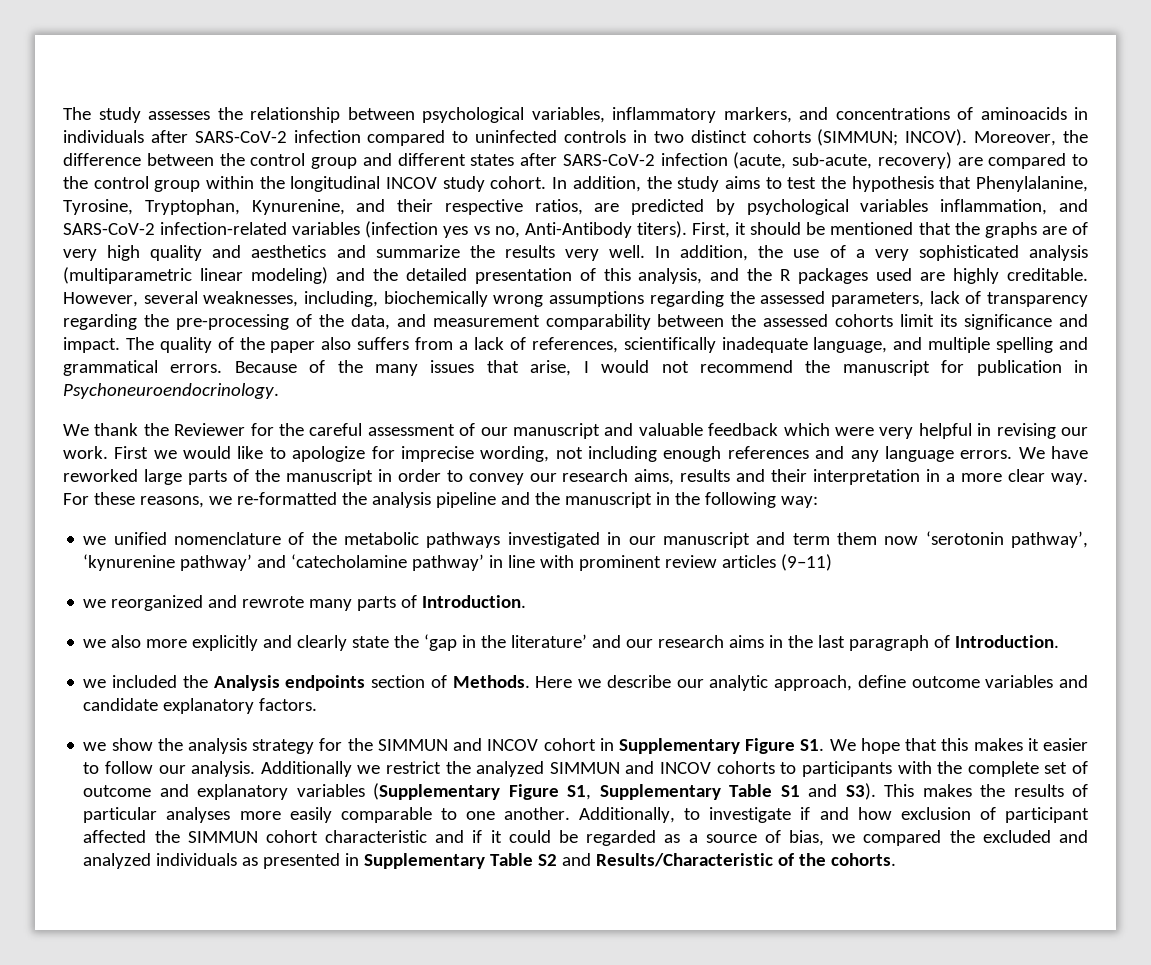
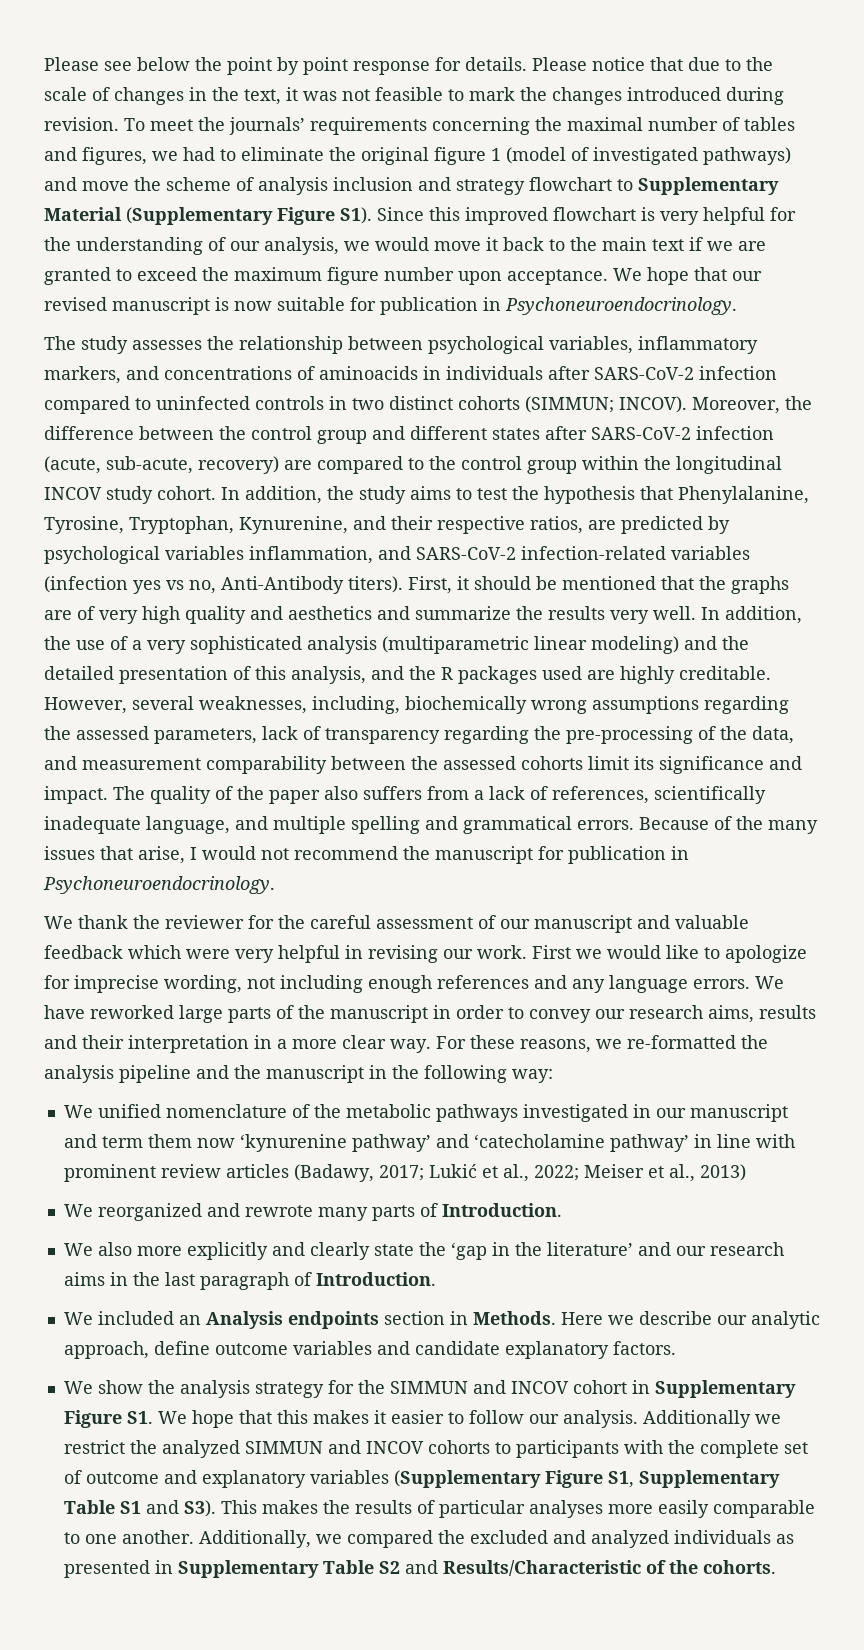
(63, 113) none -> [44,57,773,75] [44,87,784,105] [44,117,795,135] [44,147,791,165] [44,177,779,195] [44,207,796,225] [44,237,766,255] [44,267,762,285] [44,297,737,315] Please see below the point by point response for details. Please notice that due to the scale of changes in the text, it was not feasible to mark the changes introduced during revision. To meet the journals’ requirements concerning the maximal number of tables and figures, we had to eliminate the original figure 1 (model of investigated pathways) and move the scheme of analysis inclusion and strategy flowchart to Supplementary Material (Supplementary Figure S1). Since this improved flowchart is very helpful for the understanding of our analysis, we would move it back to the main text if we are granted to exceed the maximum figure number upon acceptance. We hope that our revised manuscript is now suitable for publication in Psychoneuroendocrinology. //
[174,423,246,436] Reviewer -> [165,915,244,929] reviewer
[83,536,107,545] we -> [63,1105,93,1118] We
[925,531,1088,548] ‘serotonin pathway’, -> (235, 1143) none
[781,554,833,571] [83,599,107,608] (9–11) // we -> [293,1164,746,1182] [63,1204,93,1217] (Badawy, 2017; Lukić et al., 2022; Meiser et al., 2013) // We
[83,639,107,648] we -> [63,1243,93,1256] We
[83,675,208,688] we included the -> [63,1311,201,1325] We included an
[430,675,447,688] of -> [449,1311,468,1325] in
[83,742,107,751] we -> [63,1381,93,1394] We
[684,807,1089,823] [83,830,825,846] to investigate if and how exclusion of participant affected the SIMMUN cohort characteristic and if it could be regarded as a source of bias, -> (311, 1539) none

